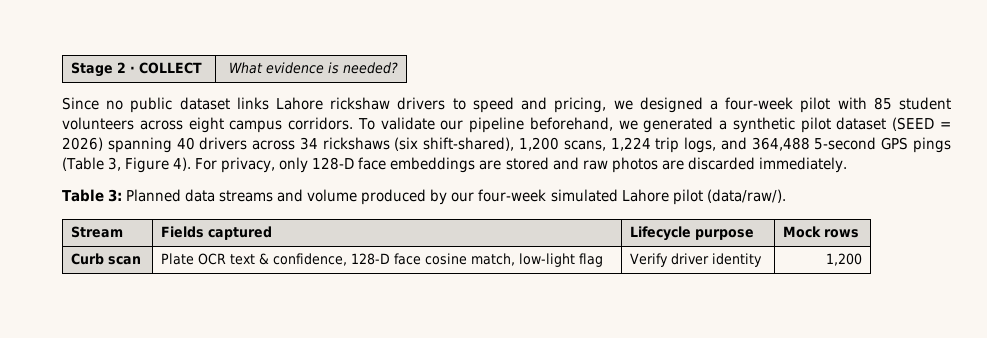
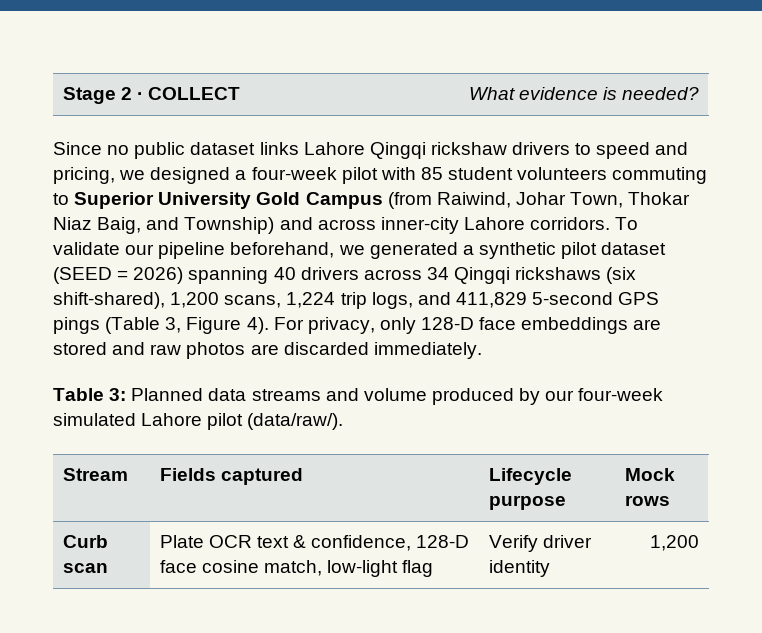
(324, 103) none -> [369,142,426,159] Qingqi
[139,117,283,133] across eight campus -> [612,167,708,184] [53,192,691,209] [53,217,525,234] commuting to Superior University Gold Campus (from Raiwind, Johar Town, Thokar Niaz Baig, and Township) and across inner-city Lahore
(318, 143) none -> [454,267,511,284] Qingqi
[751,137,810,151] 364,488 -> [455,292,527,308] 411,829

